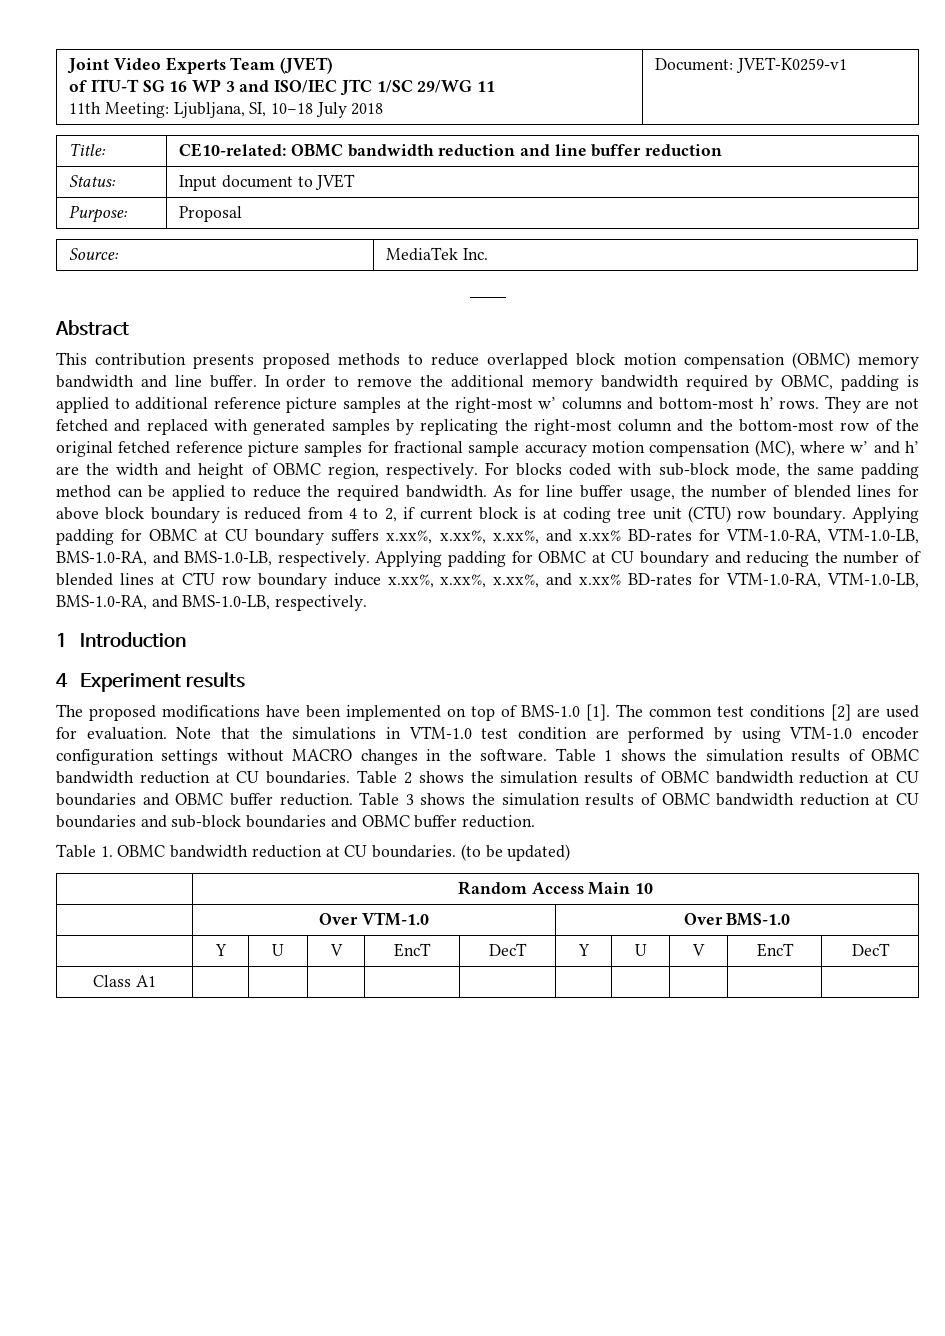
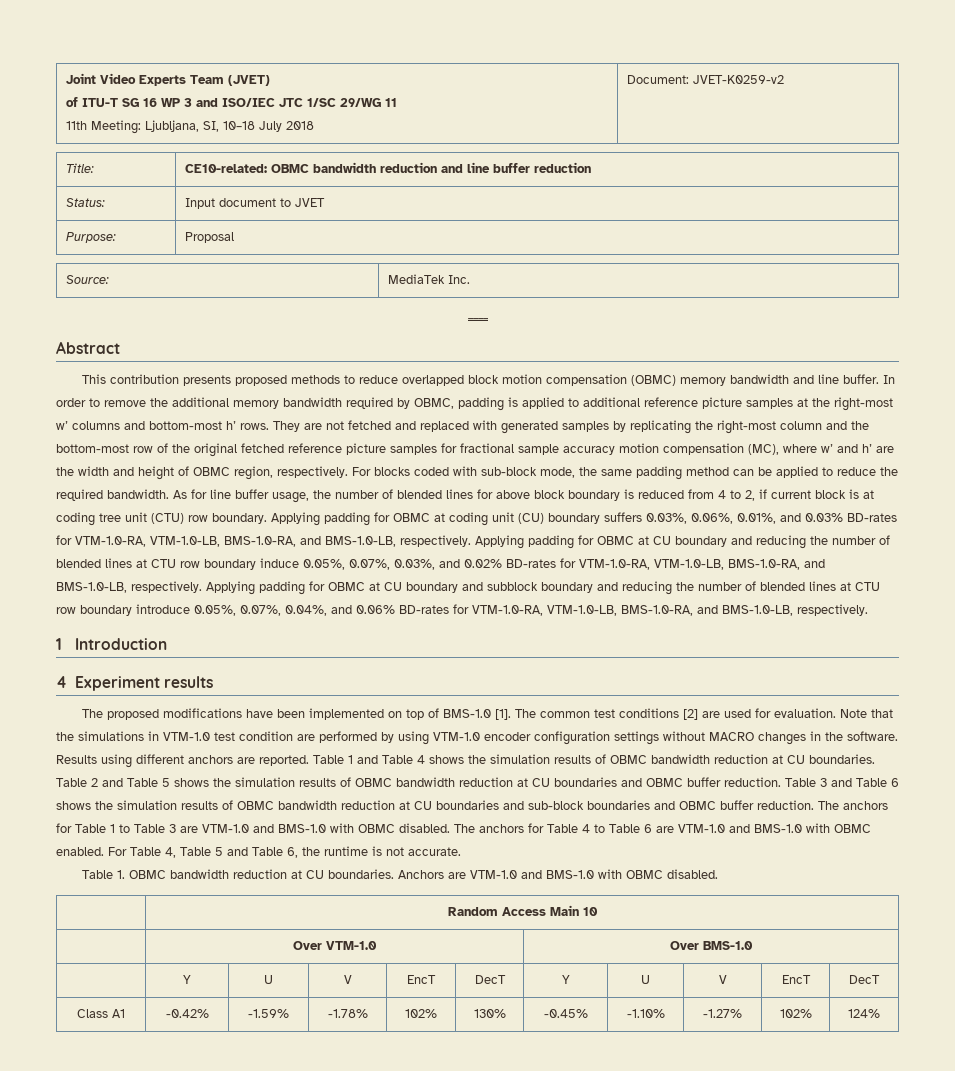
[735,57,847,73] JVET-K0259-v1 -> [693,75,785,84] JVET-K0259-v2
[225,529,621,545] CU boundary suffers x.xx%, x.xx%, x.xx%, and x.xx% -> [449,512,843,526] coding unit (CU) boundary suffers 0.03%, 0.06%, 0.01%, and 0.03%
[387,573,622,588] x.xx%, x.xx%, x.xx%, and x.xx% -> [303,558,825,570] [56,581,880,595] [56,604,395,616] 0.05%, 0.07%, 0.03%, and 0.02% BD-rates for VTM-1.0-RA, VTM-1.0-LB, BMS-1.0-RA, and BMS-1.0-LB, respectively. Applying padding for OBMC at CU boundary and subblock boundary and reducing the number of blended lines at CTU row boundary introduce 0.05%, 0.07%, 0.04%, and 0.06%
[555,748,613,762] Table 1 -> [56,754,425,768] Results using different anchors are reported. Table 1 and Table 4
(412, 778) none -> [102,778,170,787] and Table 5
(414, 799) none -> [831,778,899,787] and Table 6
(536, 821) none -> [818,801,888,810] [56,823,871,833] [56,846,461,858] The anchors for Table 1 to Table 3 are VTM-1.0 and BMS-1.0 with OBMC disabled. The anchors for Table 4 to Table 6 are VTM-1.0 and BMS-1.0 with OBMC enabled. For Table 4, Table 5 and Table 6, the runtime is not accurate.
[460,844,571,861] (to be updated) -> [397,869,718,879] Anchors are VTM-1.0 and BMS-1.0 with OBMC disabled.
(156, 981) | | | | | | | | | -> [165,1009,209,1018] [248,1009,289,1018] [327,1009,368,1018] [405,1009,437,1018] [473,1009,506,1018] [543,1009,588,1018] [626,1009,665,1018] [703,1009,742,1018] [779,1009,812,1018] [848,1009,880,1018] -0.42% | -1.59% | -1.78% | 102% | 130% | -0.45% | -1.10% | -1.27% | 102% | 124%

